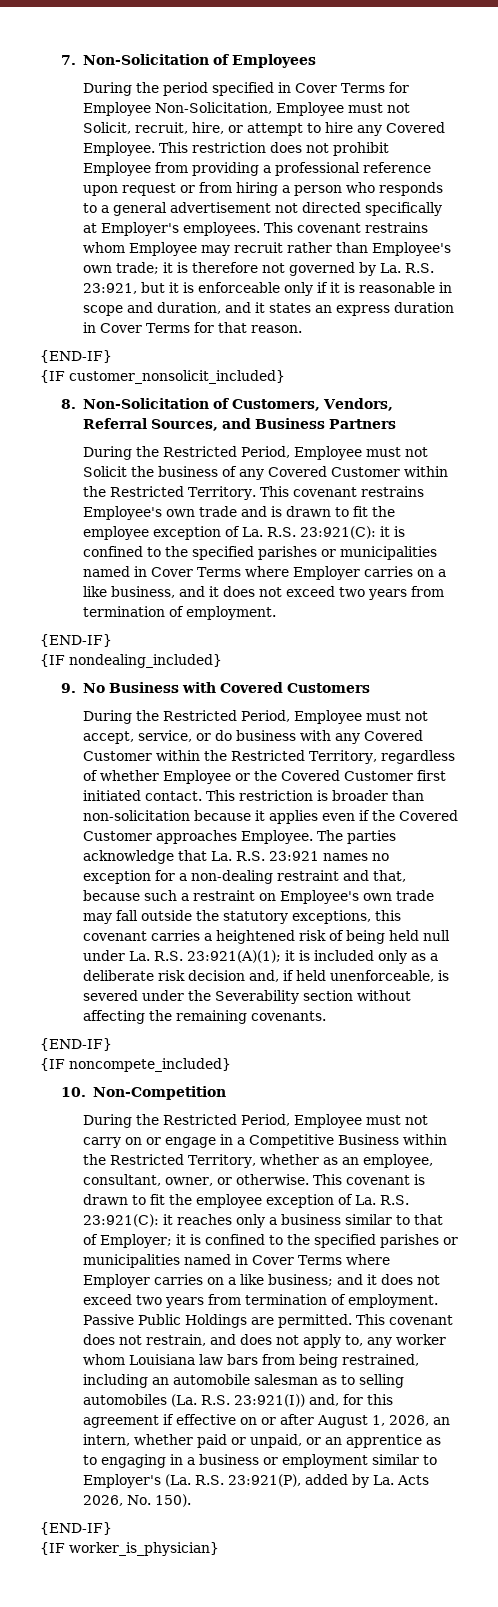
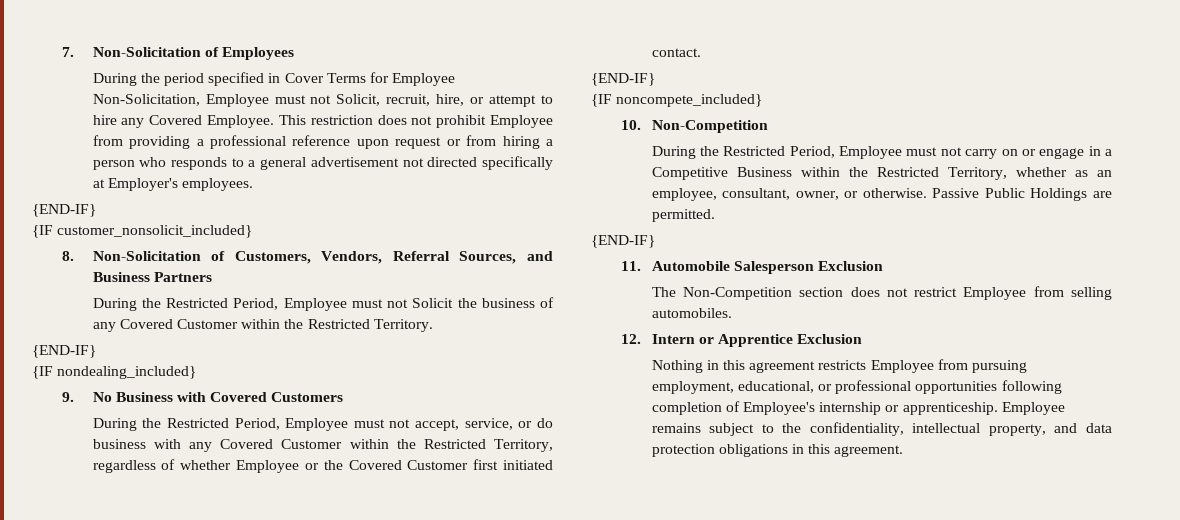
[263,222,428,233] [82,242,451,256] [82,262,434,276] [82,282,452,296] [82,302,454,316] [82,322,302,333] This covenant restrains whom Employee may recruit rather than Employee's own trade; it is therefore not governed by La. R.S. 23:921, but it is enforceable only if it is reasonable in scope and duration, and it states an express duration in Cover Terms for that reason. -> (254, 184) none
[259,486,424,497] [82,506,395,520] [82,526,405,540] [82,546,437,560] [82,566,446,580] [82,586,444,600] [82,606,276,620] This covenant restrains Employee's own trade and is drawn to fit the employee exception of La. R.S. 23:921(C): it is confined to the specified parishes or municipalities named in Cover Terms where Employer carries on a like business, and it does not exceed two years from termination of employment. -> (433, 325) none
[205,790,424,801] [82,810,458,824] [82,830,396,844] [82,850,389,864] [82,870,406,884] [82,890,434,904] [82,910,401,924] [82,930,450,944] [82,950,438,964] [82,970,449,982] [82,990,411,1004] [82,1010,326,1024] This restriction is broader than non-solicitation because it applies even if the Covered Customer approaches Employee. The parties acknowledge that La. R.S. 23:921 names no exception for a non-dealing restraint and that, because such a restraint on Employee's own trade may fall outside the statutory exceptions, this covenant carries a heightened risk of being held null under La. R.S. 23:921(A)(1); it is included only as a deliberate risk decision and, if held unenforceable, is severed under the Severability section without affecting the remaining covenants. -> (701, 52) none
[312,1174,425,1185] [82,1194,409,1208] [82,1214,443,1228] [82,1234,458,1248] [82,1254,390,1268] [82,1274,440,1288] [82,1294,438,1308] This covenant is drawn to fit the employee exception of La. R.S. 23:921(C): it reaches only a business similar to that of Employer; it is confined to the specified parishes or municipalities named in Cover Terms where Employer carries on a like business; and it does not exceed two years from termination of employment. -> (927, 193) none
[355,1314,453,1325] [82,1334,446,1348] [82,1354,419,1368] [82,1374,404,1388] [82,1394,393,1407] [82,1414,450,1428] [82,1434,441,1448] [82,1454,437,1468] [82,1474,429,1488] [82,1494,191,1507] [40,1522,112,1535] [40,1542,219,1556] This covenant does not restrain, and does not apply to, any worker whom Louisiana law bars from being restrained, including an automobile salesman as to selling automobiles (La. R.S. 23:921(I)) and, for this agreement if effective on or after August 1, 2026, an intern, whether paid or unpaid, or an apprentice as to engaging in a business or employment similar to Employer's (La. R.S. 23:921(P), added by La. Acts 2026, No. 150). // {END-IF} // {IF worker_is_physician} -> [591,235,655,248] [621,261,884,274] [651,286,1112,300] [651,308,732,318] [621,334,863,347] [651,359,1027,373] [651,380,1062,394] [651,401,1065,415] [651,422,1112,436] [651,444,904,457] // {END-IF} // 11. Automobile Salesperson Exclusion // The Non-Competition section does not restrict Employee from selling automobiles. // 12. Intern or Apprentice Exclusion // Nothing in this agreement restricts Employee from pursuing employment, educational, or professional opportunities following completion of Employee's internship or apprenticeship. Employee remains subject to the confidentiality, intellectual property, and data protection obligations in this agreement.

